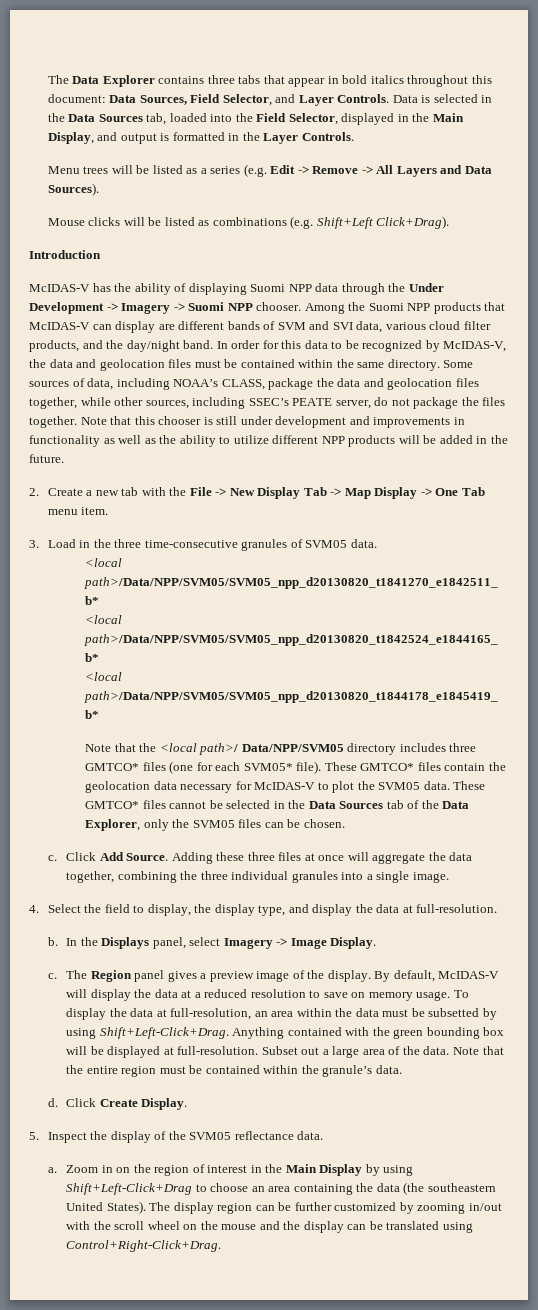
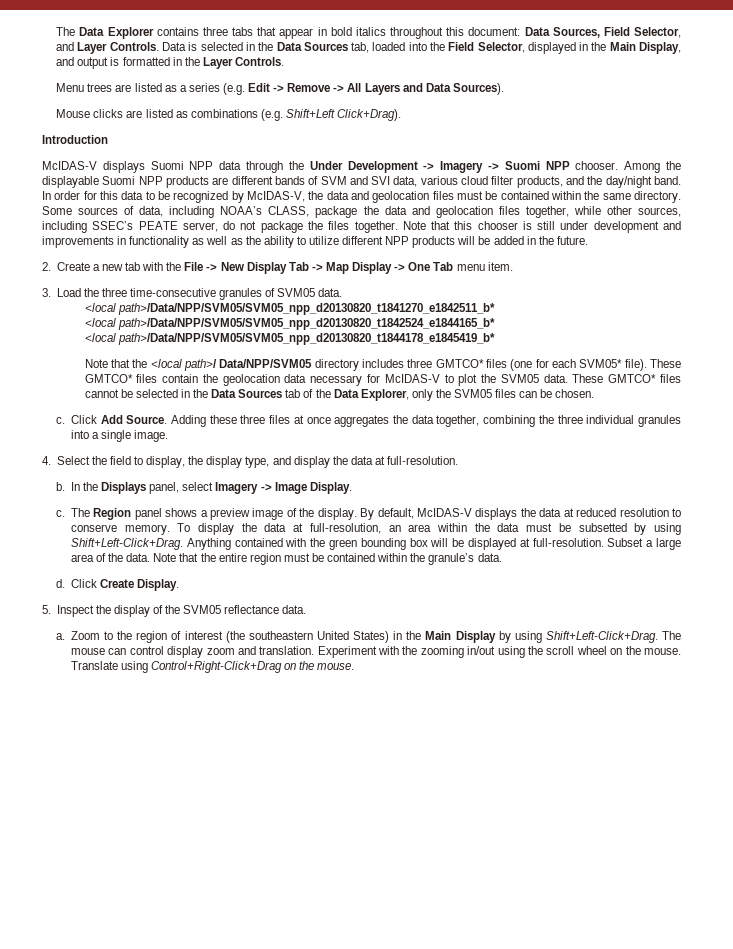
[111,165,150,174] will be -> [115,84,132,92] are
[123,217,162,226] will be -> [126,110,143,118] are
[92,283,247,295] has the ability of displaying -> [102,161,145,173] displays
(366, 306) none -> [42,176,99,188] displayable
[484,302,506,311] [29,321,156,333] that McIDAS-V can display -> (209, 182) none
[79,540,91,548] in -> (81, 292) none
[347,852,426,864] will aggregate -> [334,415,390,427] aggregates
[167,971,197,982] gives -> [165,508,198,517] shows
[66,989,201,1001] will display the data at a -> [475,508,574,520] displays the data at
[323,991,451,1001] save on memory usage. -> [70,524,170,535] conserve memory.
[301,1047,320,1055] out -> (644, 542) none
[101,1165,131,1173] in on -> [104,631,114,640] to
(248, 1169) none -> [225,631,390,643] (the southeastern United States)
[66,1182,496,1195] [66,1201,414,1214] Shift+Left-Click+Drag to choose an area containing the data (the southeastern United States). The display region can be further customized by -> [545,631,681,643] [70,646,418,658] Shift+Left-Click+Drag. The mouse can control display zoom and translation. Experiment with the
[66,1221,91,1230] with -> [497,646,525,658] using
[221,1221,473,1233] [66,1240,222,1252] mouse and the display can be translated using Control+Right-Click+Drag. -> [644,648,682,655] [70,661,355,673] mouse. Translate using Control+Right-Click+Drag on the mouse.

